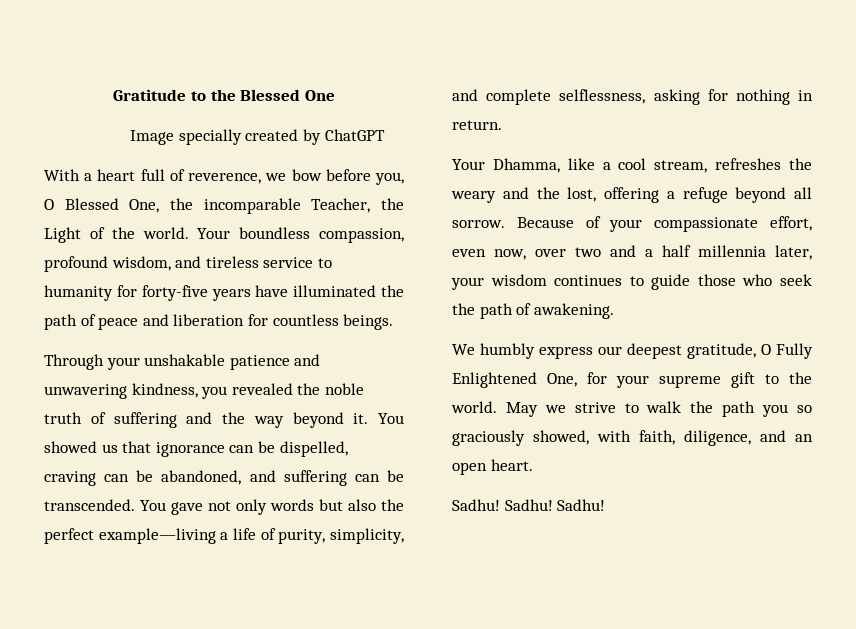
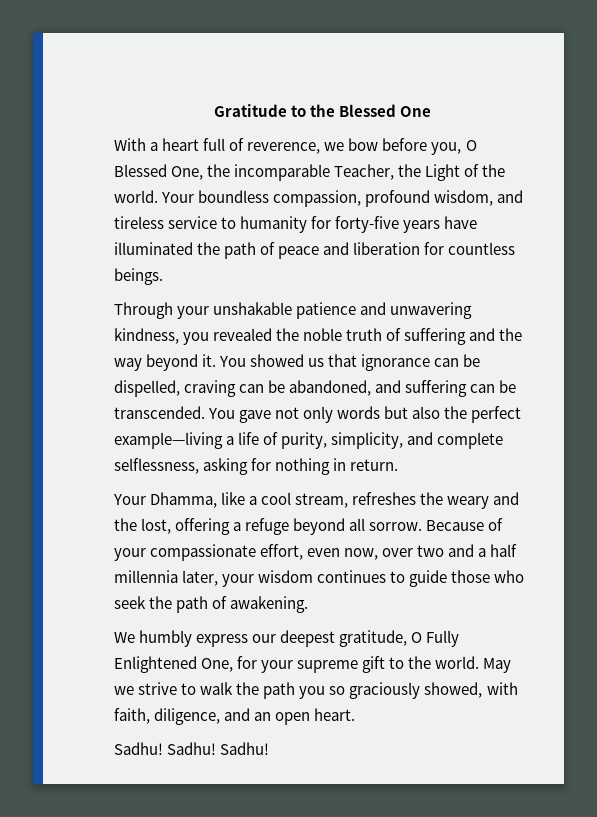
[130,129,385,145] // Image specially created by ChatGPT -> (432, 111) none

